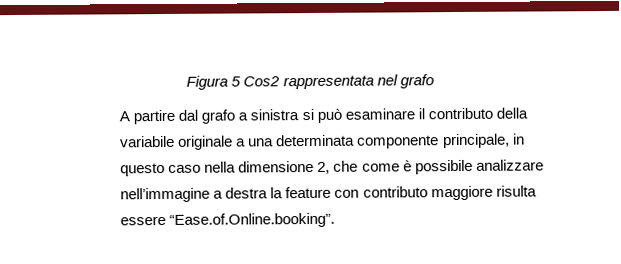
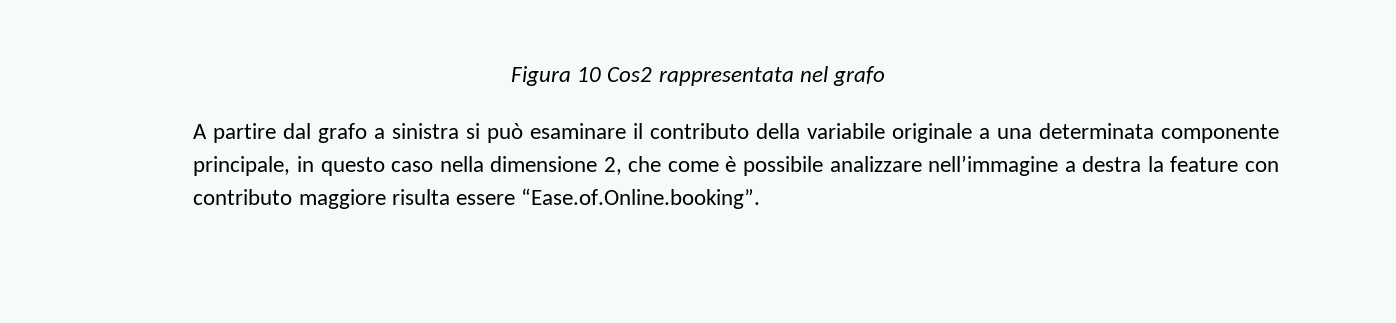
[231,76,242,87] 5 -> [577,67,602,82] 10

